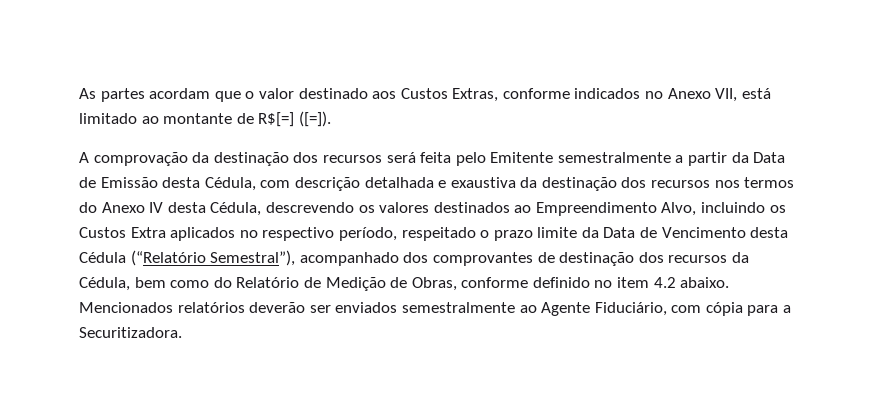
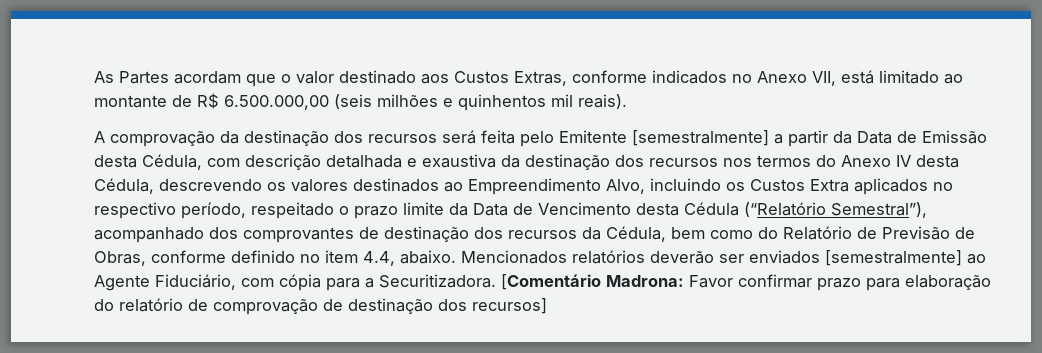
[100,88,145,102] partes -> [119,71,169,84] Partes
[258,111,331,127] R$[=] ([=]). -> [197,93,627,111] R$ 6.500.000,00 (seis milhões e quinhentos mil reais).
[557,152,671,163] semestralmente -> [632,130,769,146] [semestralmente]
[325,277,386,291] Medição -> [882,226,950,240] Previsão
[653,277,676,288] 4.2 -> [363,251,395,266] 4.4,
[401,302,515,313] semestralmente -> [825,250,962,266] [semestralmente]
(182, 332) none -> [501,274,991,291] [94,298,547,315] [Comentário Madrona: Favor confirmar prazo para elaboração do relatório de comprovação de destinação dos recursos]

